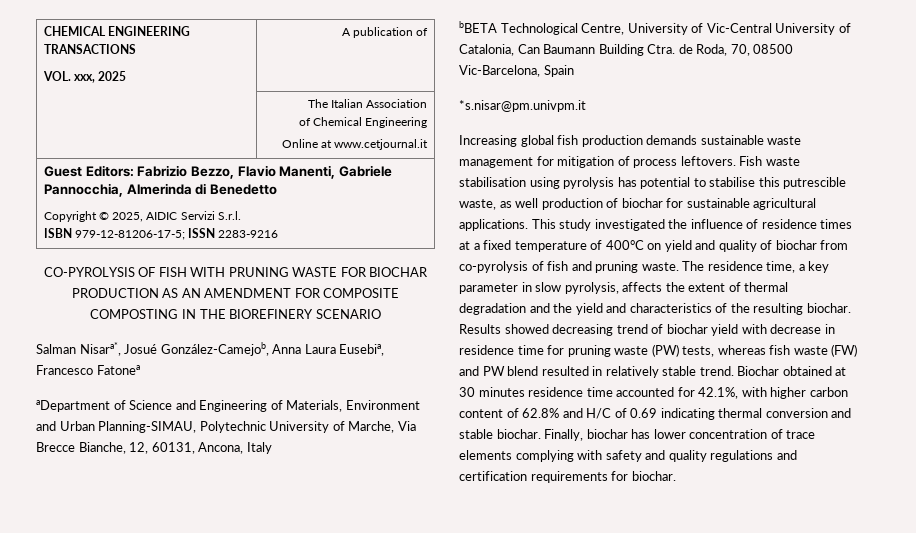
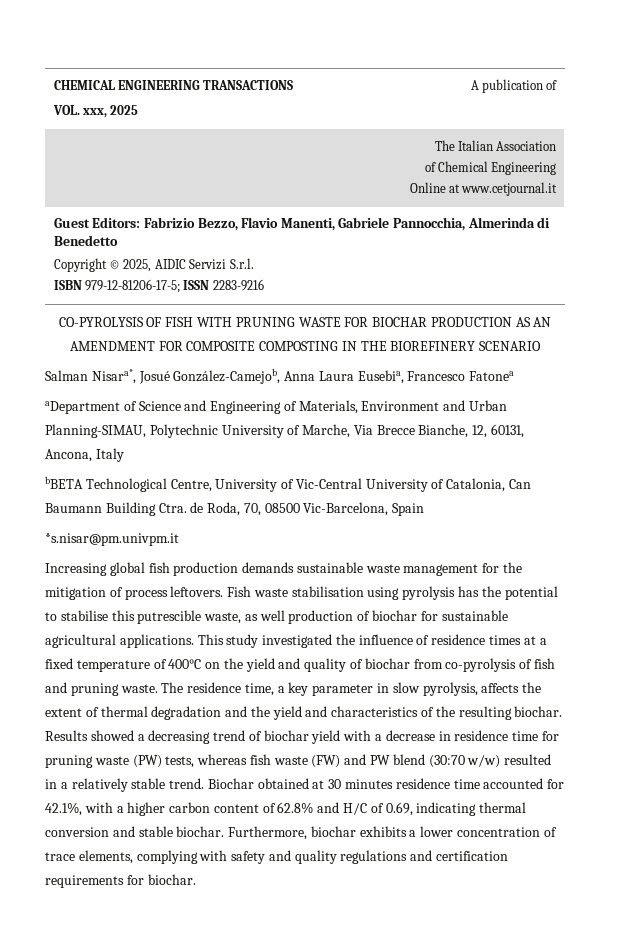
(554, 161) none -> [503,562,523,573] the
(637, 182) none -> [481,586,501,597] the
(662, 246) none -> [223,658,243,669] the
(549, 329) none -> [137,734,145,741] a
(767, 329) none -> [375,734,383,741] a
(539, 371) none -> [428,755,501,768] (30:70 w/w)
(603, 371) none -> [60,782,68,789] a
(767, 392) none -> [116,806,124,813] a
[630,408,658,418] 0.69 -> [385,802,413,816] 0.69,
[544,429,651,441] Finally, biochar has -> [228,826,417,840] Furthermore, biochar exhibits a
[459,450,512,460] elements -> [78,850,133,864] elements,

